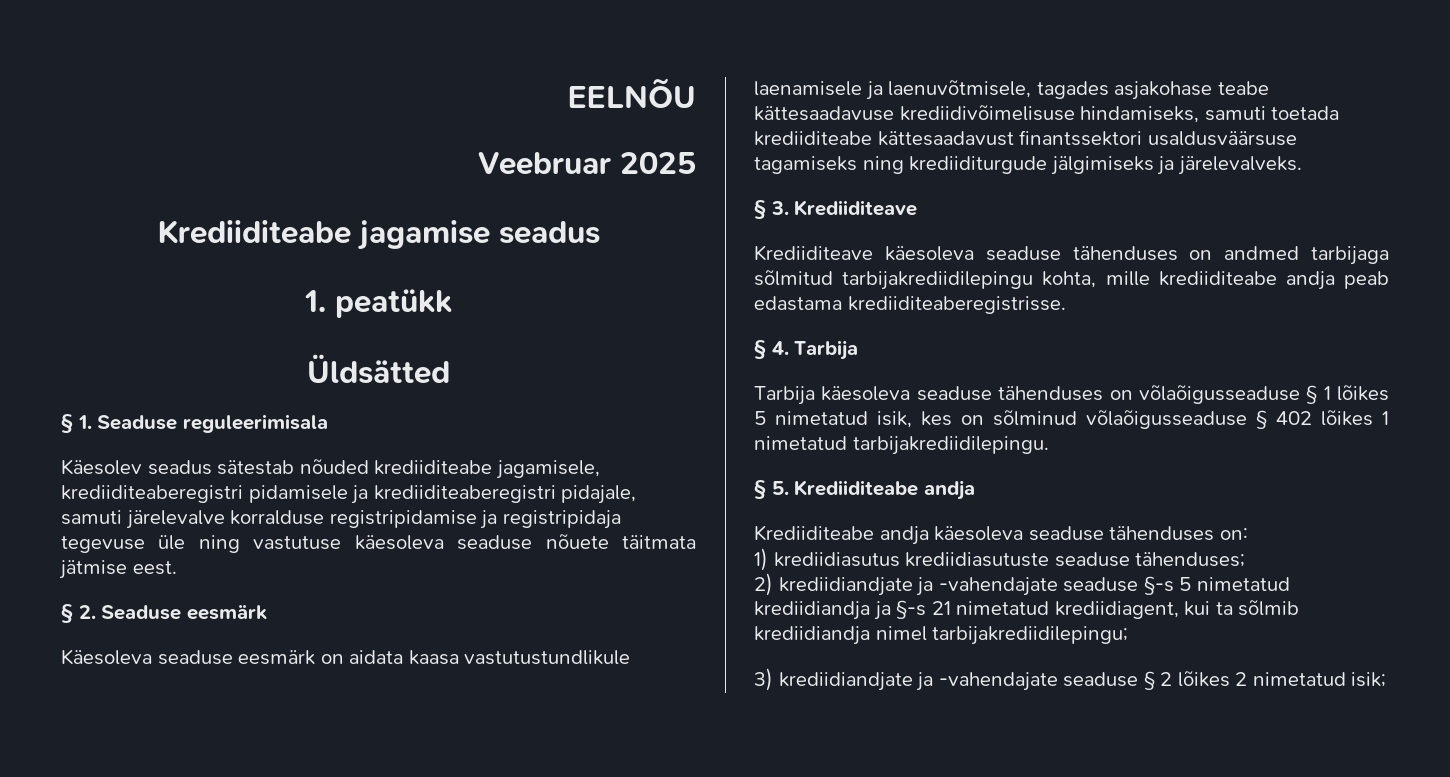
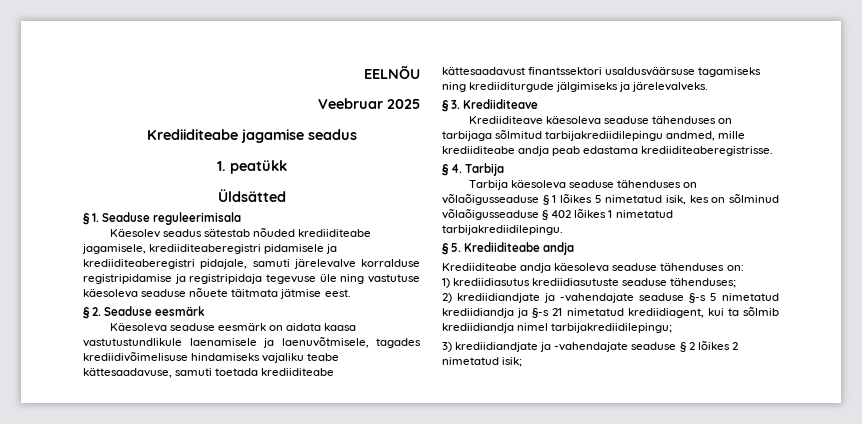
[1114,81,1269,100] [754,105,1200,123] asjakohase teabe kättesaadavuse krediidivõimelisuse hindamiseks, -> [83,352,340,363] [83,368,172,378] krediidivõimelisuse hindamiseks vajaliku teabe kättesaadavuse,
[1224,246,1300,260] andmed -> (733, 121) none
[1042,271,1097,288] kohta, -> [666,131,716,141] andmed,

